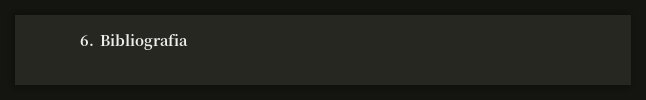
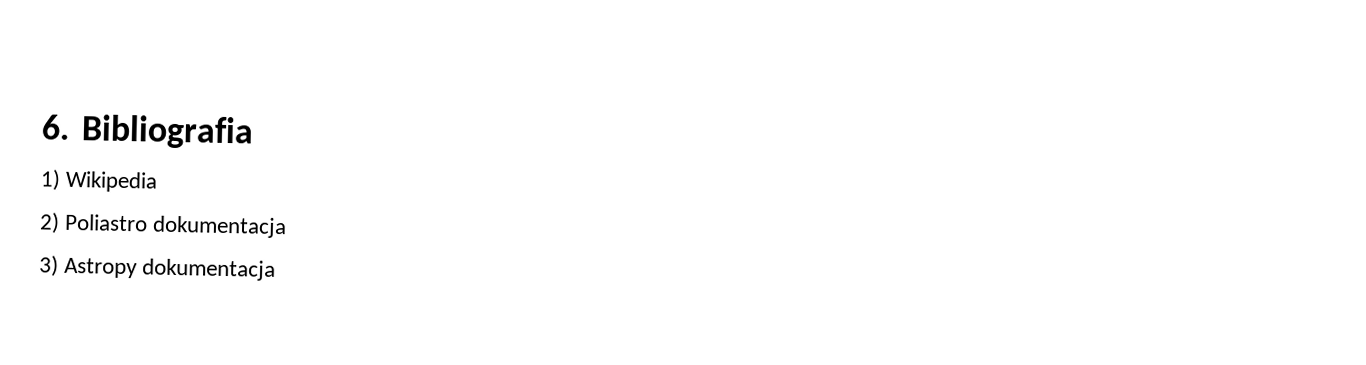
(189, 42) none -> [40,169,159,193] [39,212,288,239] [39,255,277,281] // 1) Wikipedia // 2) Poliastro dokumentacja // 3) Astropy dokumentacja

